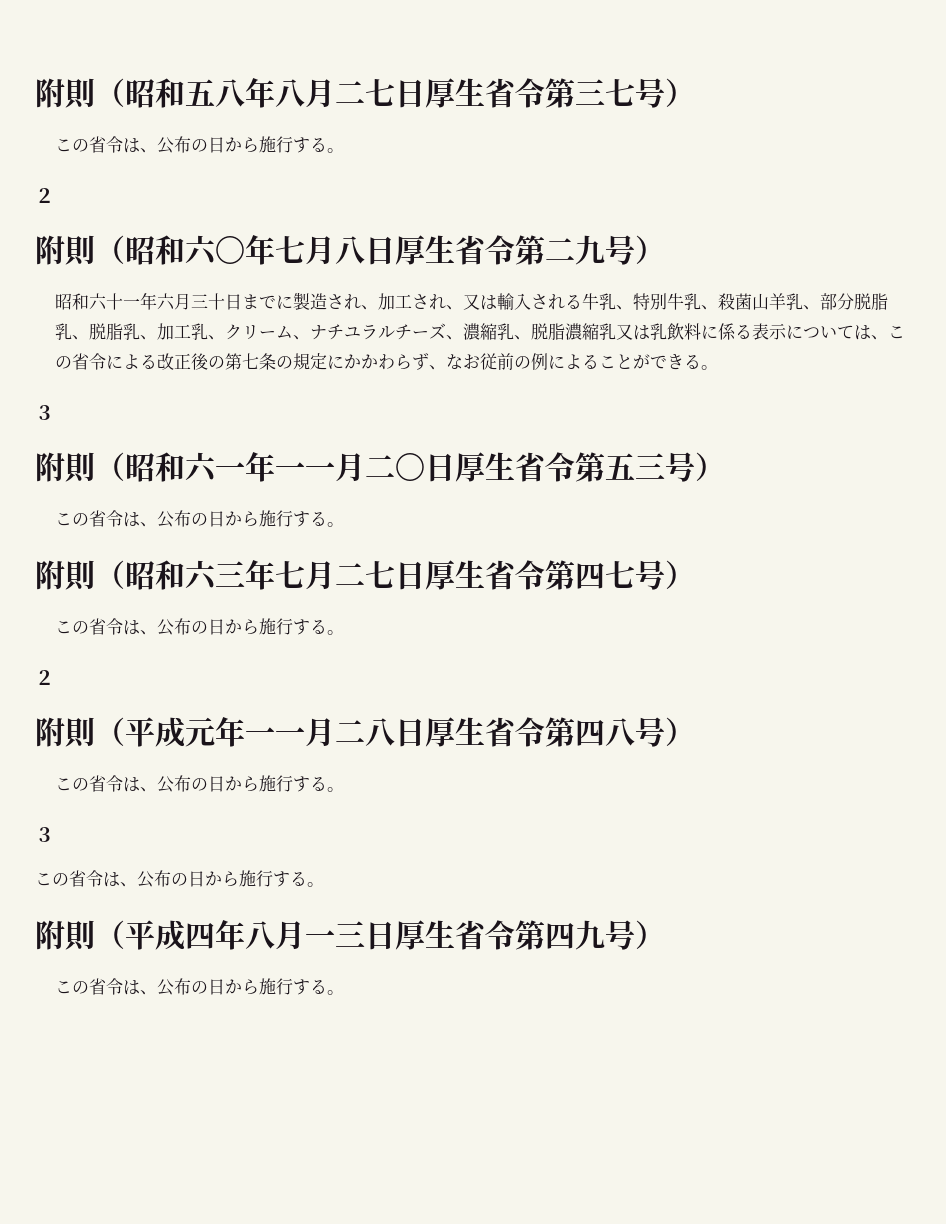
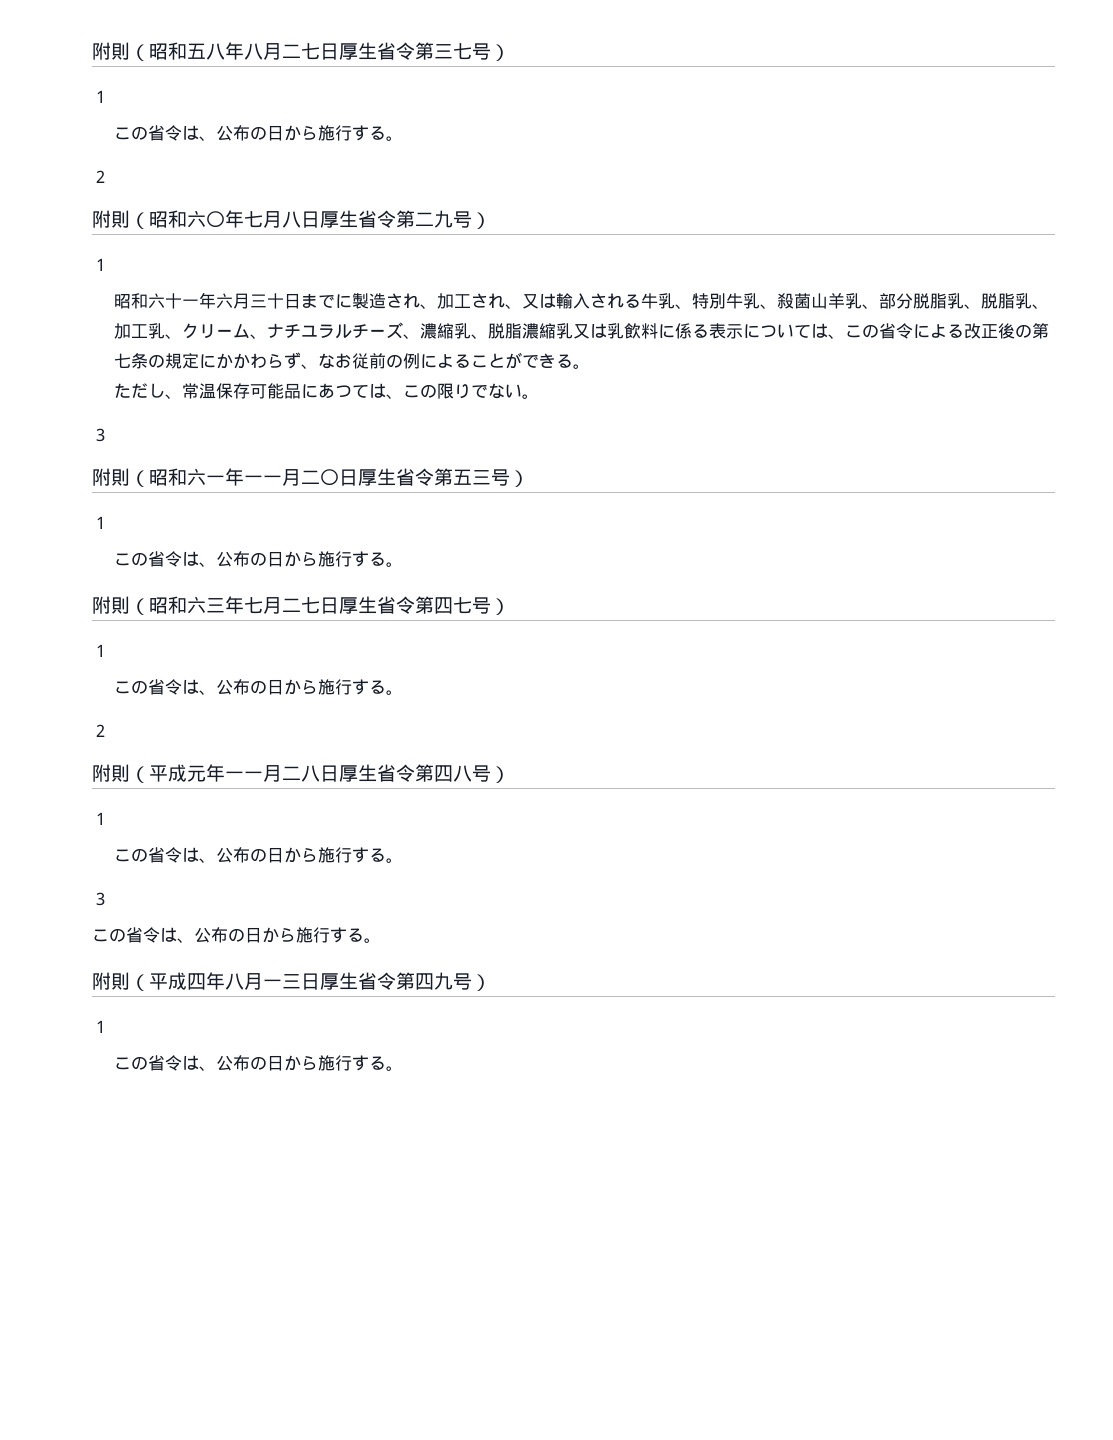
(695, 92) none -> [92,90,109,103] // １
(665, 249) none -> [92,258,109,271] // １
(719, 367) none -> [113,383,539,399] // ただし、常温保存可能品にあつては、この限りでない。
(725, 466) none -> [92,516,109,529] // １
(695, 574) none -> [92,644,109,657] // １
(695, 731) none -> [92,812,109,825] // １
(665, 934) none -> [92,1020,109,1033] // １

